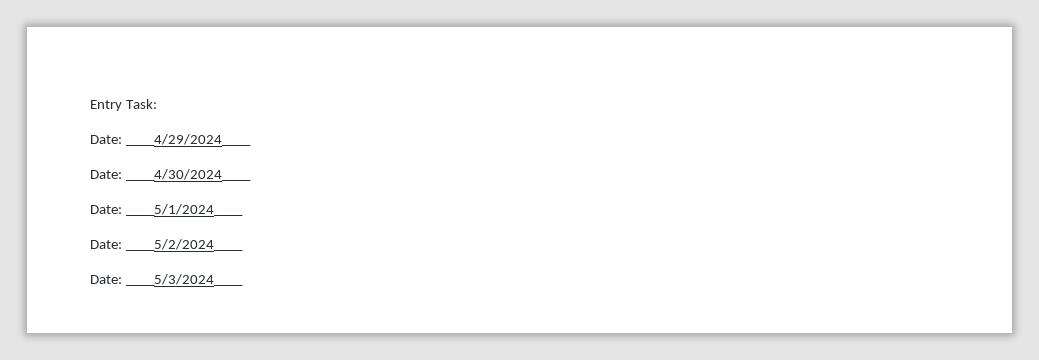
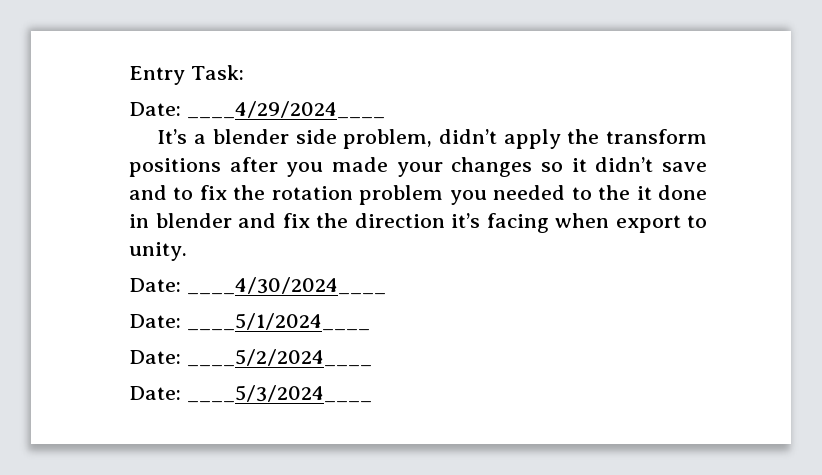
(251, 140) none -> [157,129,707,149] [129,157,708,177] [129,185,707,205] [129,213,707,233] [129,242,187,261] // It’s a blender side problem, didn’t apply the transform positions after you made your changes so it didn’t save and to fix the rotation problem you needed to the it done in blender and fix the direction it’s facing when export to unity.

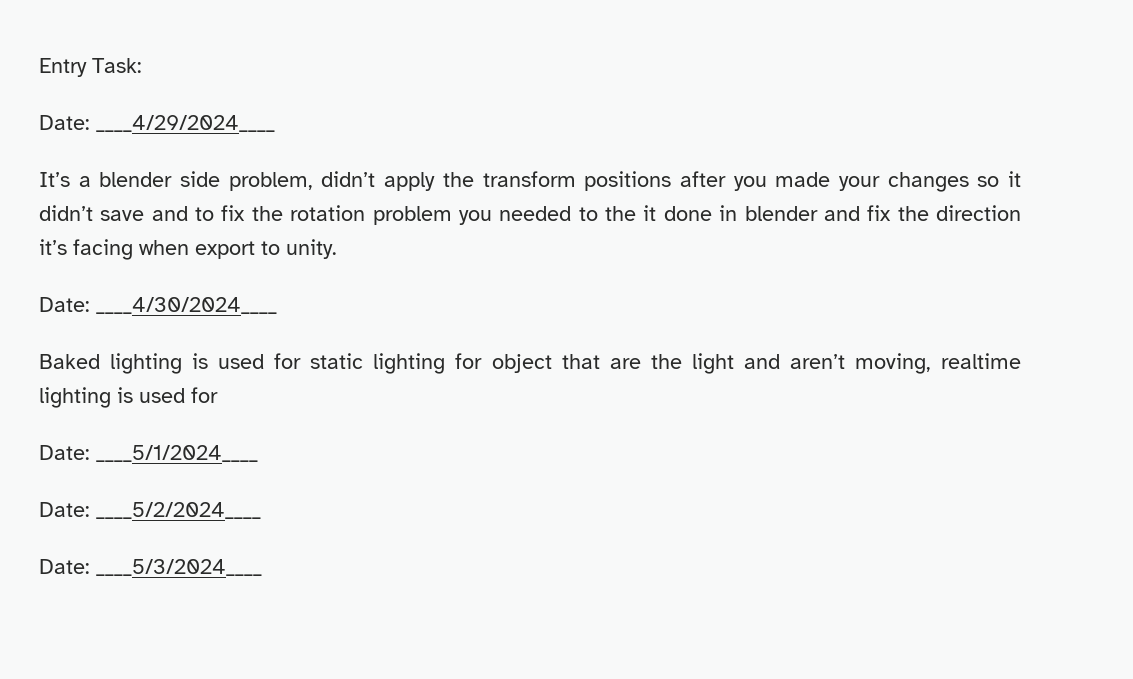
(386, 286) none -> [39,353,1021,374] [39,387,218,408] // Baked lighting is used for static lighting for object that are the light and aren’t moving, realtime lighting is used for

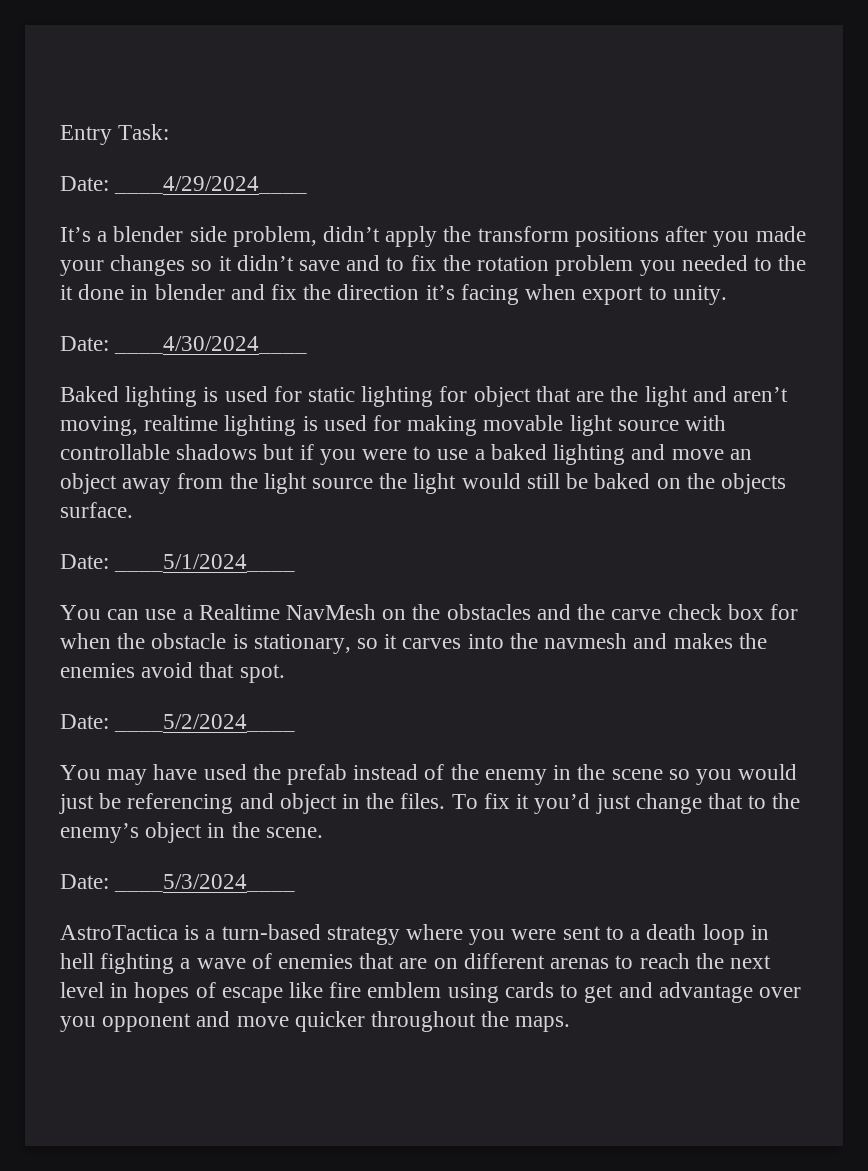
[39,445,258,462] [39,502,261,519] [39,559,262,576] // Date: ____5/1/2024____ // Date: ____5/2/2024____ // Date: ____5/3/2024____ -> [407,415,727,436] [60,444,752,465] [60,473,786,494] [60,502,133,518] [60,554,296,572] [60,604,798,620] [60,633,767,654] [60,662,285,683] [60,714,296,732] [60,764,798,785] [59,793,801,814] [60,822,323,843] [60,874,296,892] [60,924,769,945] [60,953,771,974] [60,982,801,1003] [60,1011,571,1032] making movable light source with controllable shadows but if you were to use a baked lighting and move an object away from the light source the light would still be baked on the objects surface. // Date: ____5/1/2024____ // You can use a Realtime NavMesh on the obstacles and the carve check box for when the obstacle is stationary, so it carves into the navmesh and makes the enemies avoid that spot. // Date: ____5/2/2024____ // You may have used the prefab instead of the enemy in the scene so you would just be referencing and object in the files. To fix it you’d just change that to the enemy’s object in the scene. // Date: ____5/3/2024____ // AstroTactica is a turn-based strategy where you were sent to a death loop in hell fighting a wave of enemies that are on different arenas to reach the next level in hopes of escape like fire emblem using cards to get and advantage over you opponent and move quicker throughout the maps.

